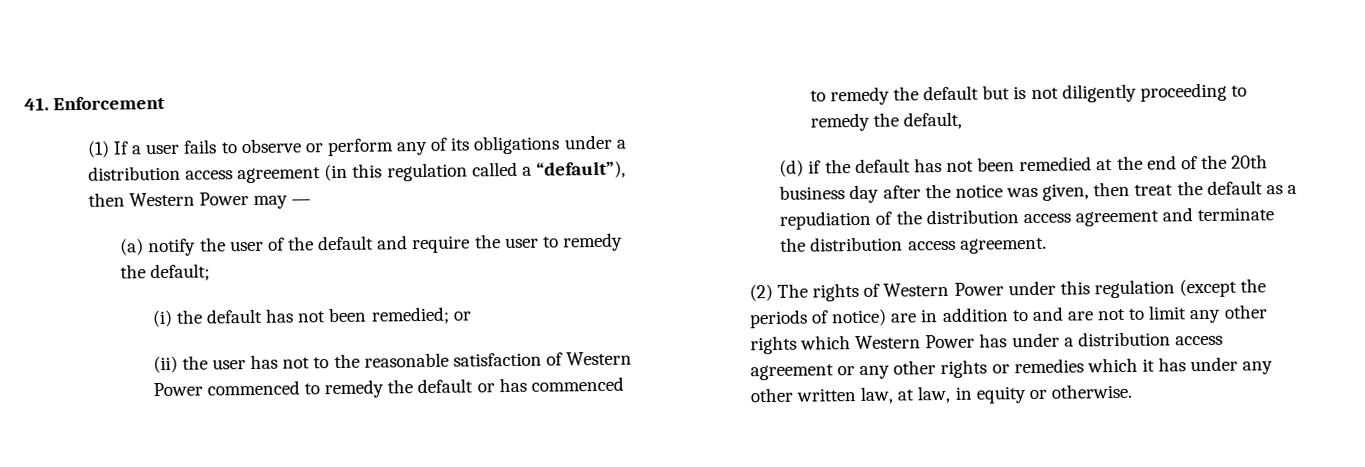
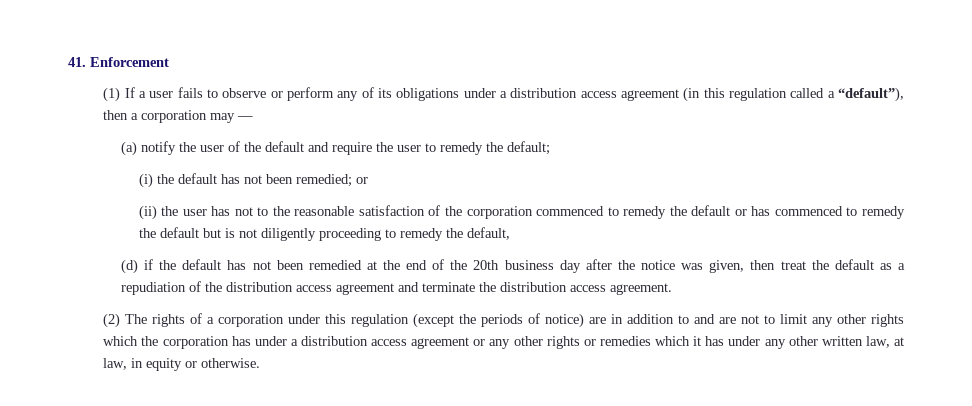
[129,191,250,207] Western Power -> [131,110,208,123] a corporation
[566,351,633,366] [152,382,203,397] Western Power -> [445,206,533,219] the corporation
[883,282,1004,297] Western Power -> [207,314,285,327] a corporation
[855,334,976,350] Western Power -> [141,336,229,349] the corporation

